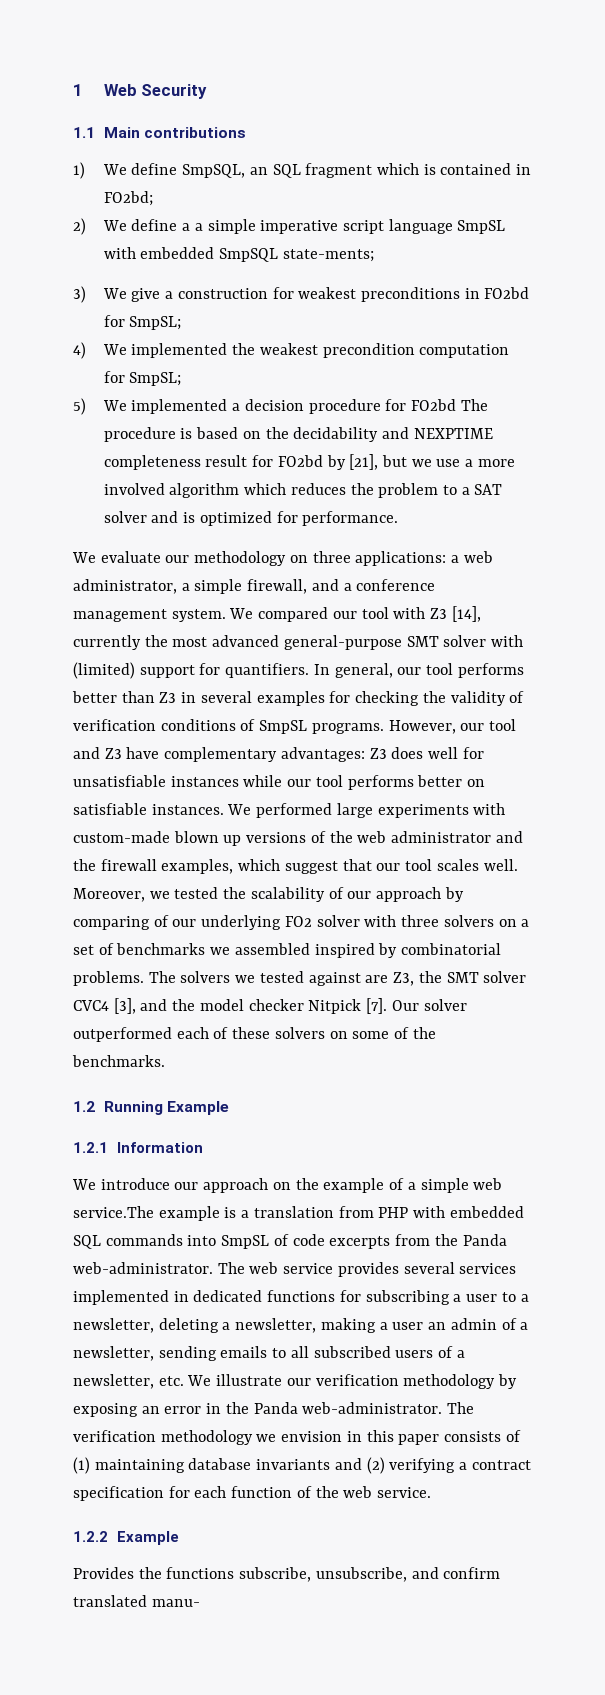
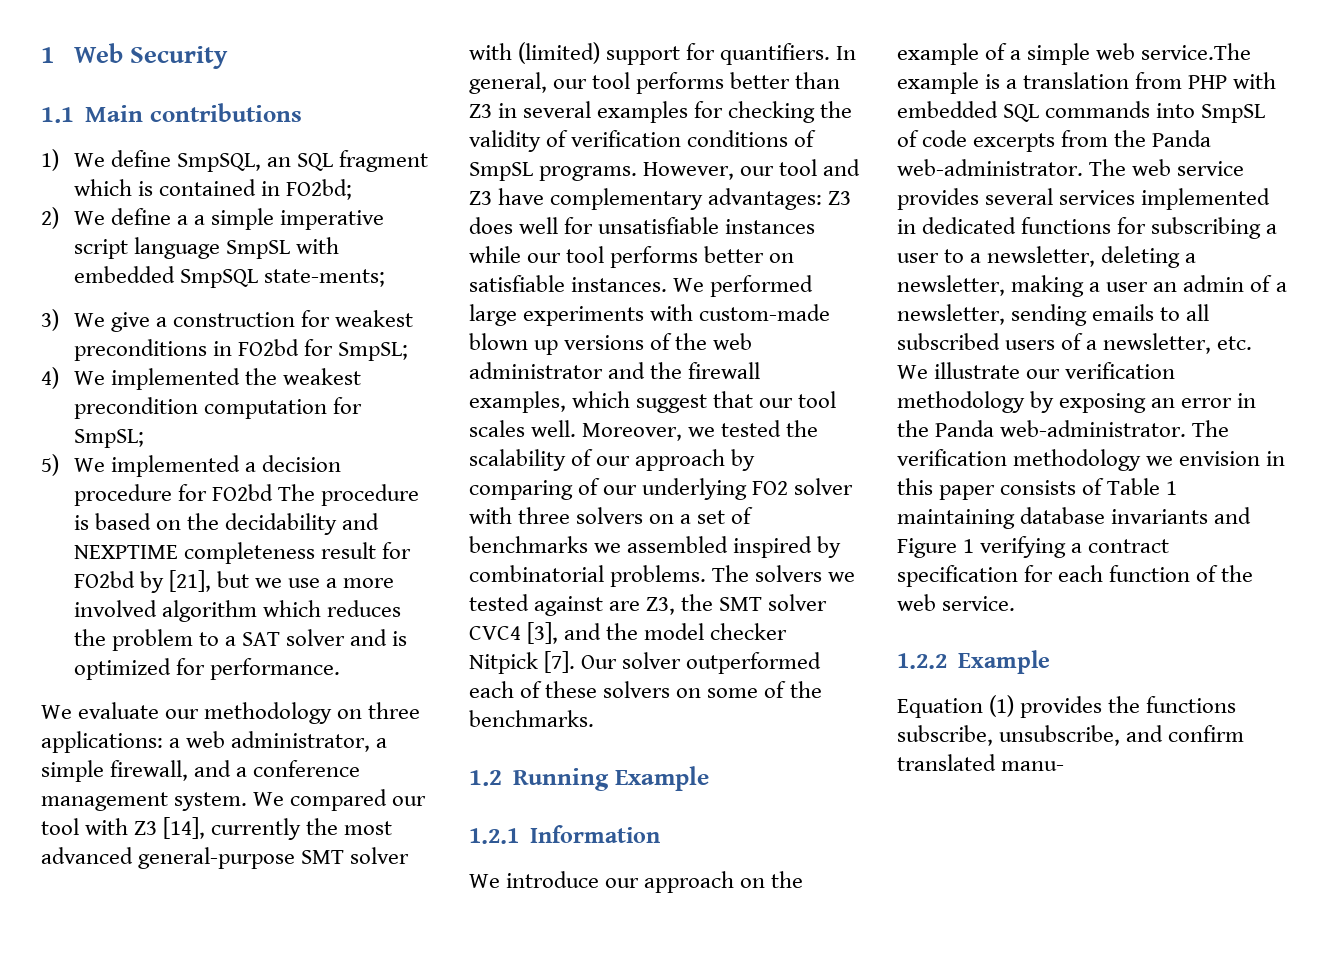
[73,1457,90,1474] (1) -> [1107,478,1178,495] Table 1
[366,1457,385,1474] (2) -> [897,538,975,558] Figure 1
[73,1567,134,1579] Provides -> [897,695,1103,718] Equation (1) provides

